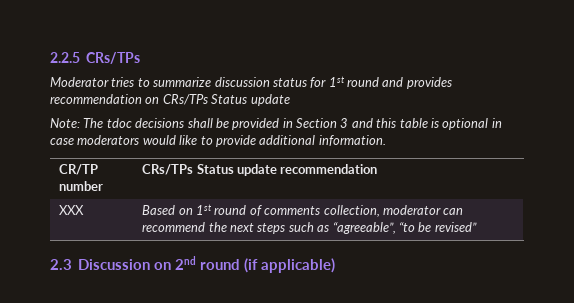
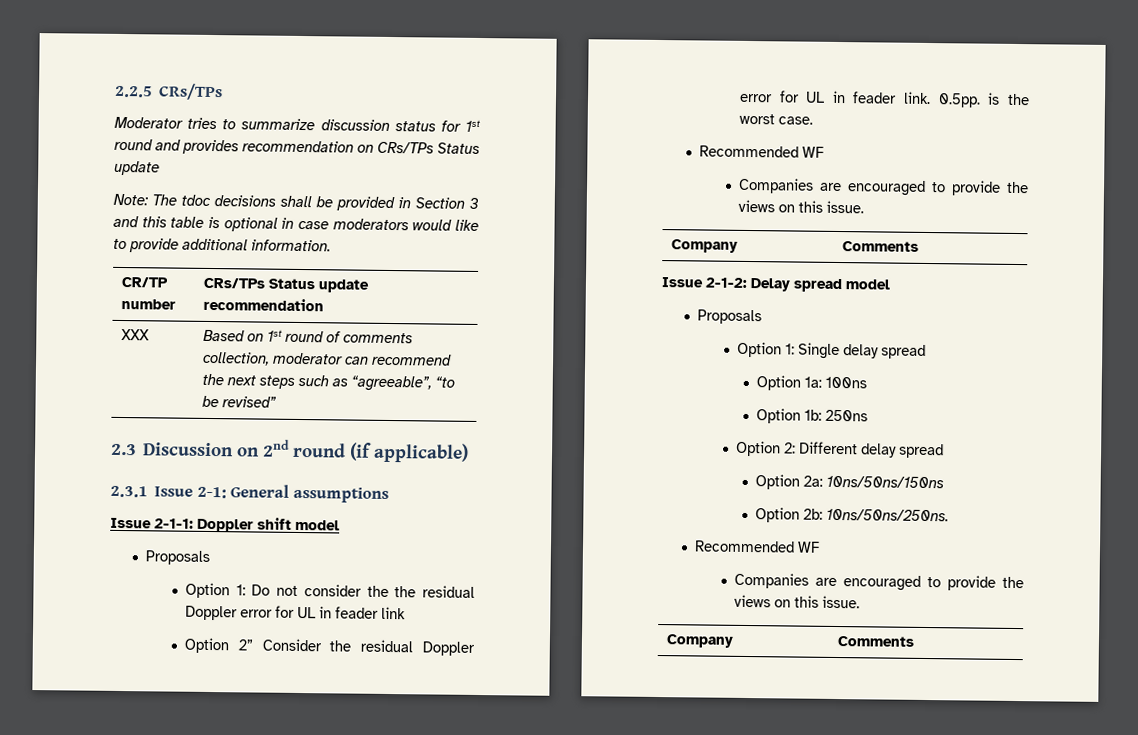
(336, 265) none -> [110,484,390,504] [110,517,340,533] [144,550,210,565] [184,582,476,599] [184,605,406,621] [183,637,475,656] [738,90,1030,108] [738,113,813,125] [698,145,824,158] [737,177,1029,196] [737,199,864,214] [670,239,738,253] [841,241,919,252] [661,277,891,293] [696,309,762,325] [736,341,926,360] [755,375,867,391] [755,408,868,424] [735,440,944,459] [754,474,944,490] [754,507,949,523] [693,540,820,553] [733,572,1024,591] [733,594,860,609] [665,634,734,648] [836,636,915,647] // 2.3.1 Issue 2-1: General assumptions // Issue 2-1-1: Doppler shift model // Proposals // Option 1: Do not consider the the residual Doppler error for UL in feader link // Option 2” Consider the residual Doppler error for UL in feader link. 0.5pp. is the worst case. // Recommended WF // Companies are encouraged to provide the views on this issue. // Company | Comments // Issue 2-1-2: Delay spread model // Proposals // Option 1: Single delay spread // Option 1a: 100ns // Option 1b: 250ns // Option 2: Different delay spread // Option 2a: 10ns/50ns/150ns // Option 2b: 10ns/50ns/250ns. // Recommended WF // Companies are encouraged to provide the views on this issue. // Company | Comments

